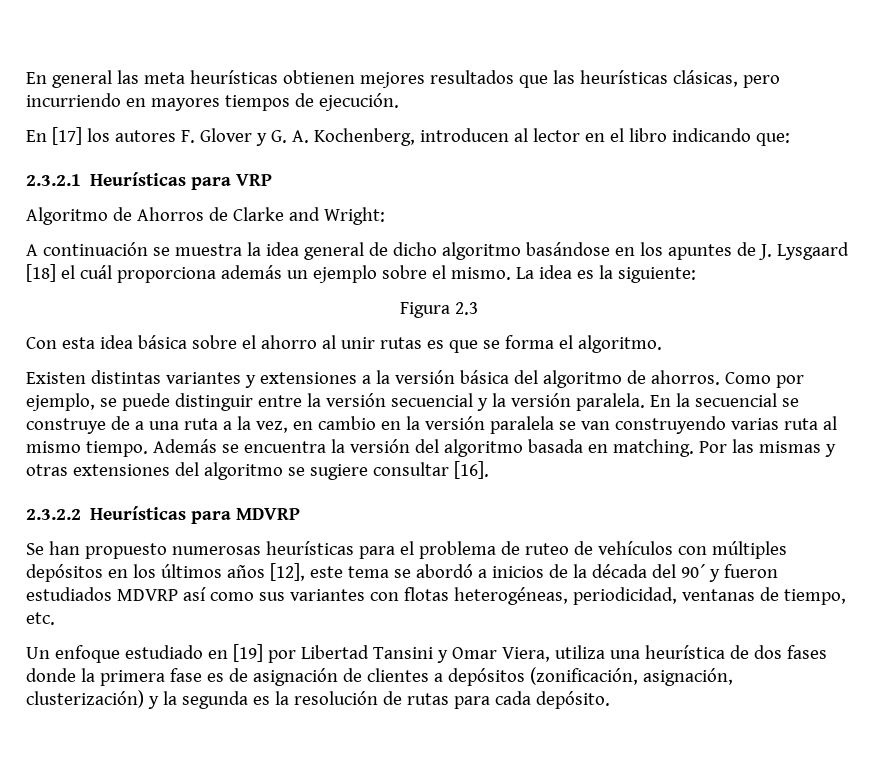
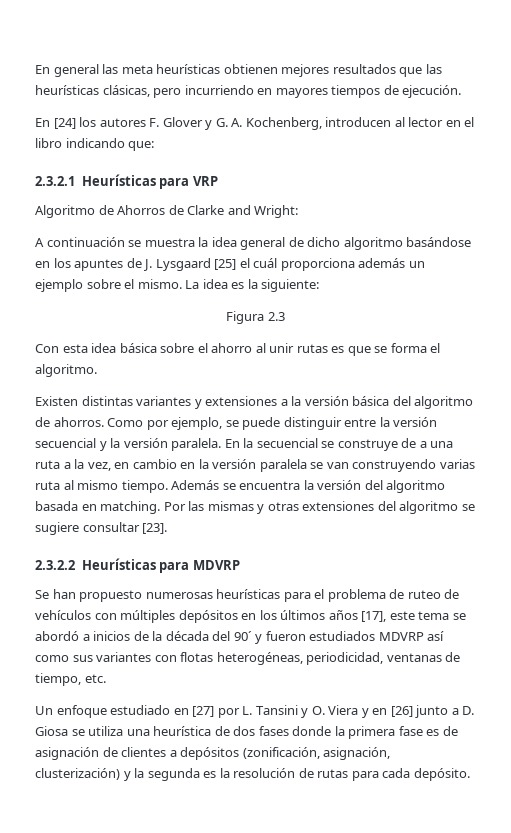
[51,127,82,145] [17] -> [53,118,76,129] [24]
[26,264,56,282] [18] -> [214,259,237,270] [25]
[453,461,489,479] [16]. -> [142,523,168,534] [23].
[269,563,305,581] [12], -> [361,611,387,622] [17],
[232,644,550,663] [19] por Libertad Tansini y Omar Viera, -> [192,705,475,718] [35,726,85,736] [27] por L. Tansini y O. Viera y en [26] junto a D. Giosa se

